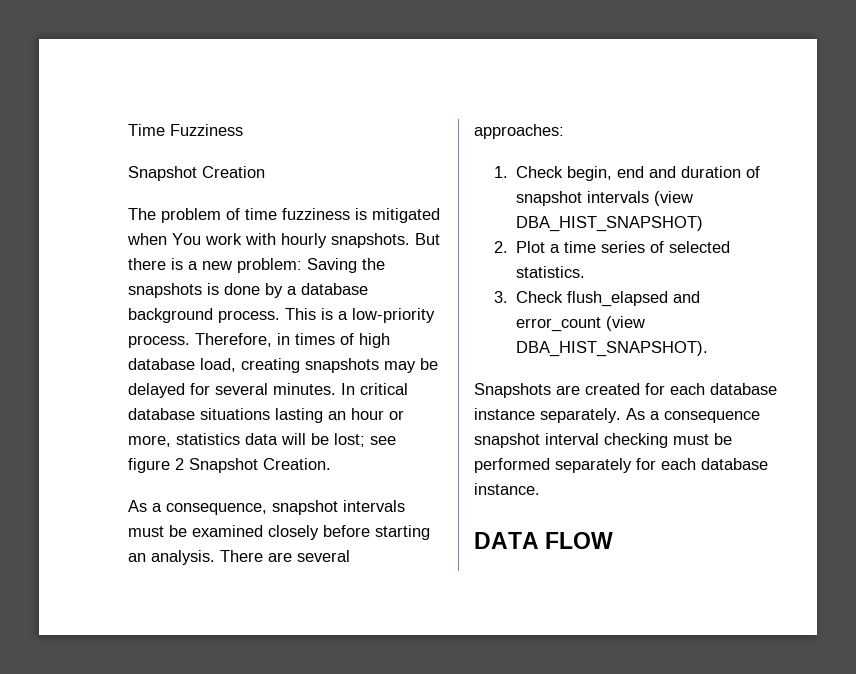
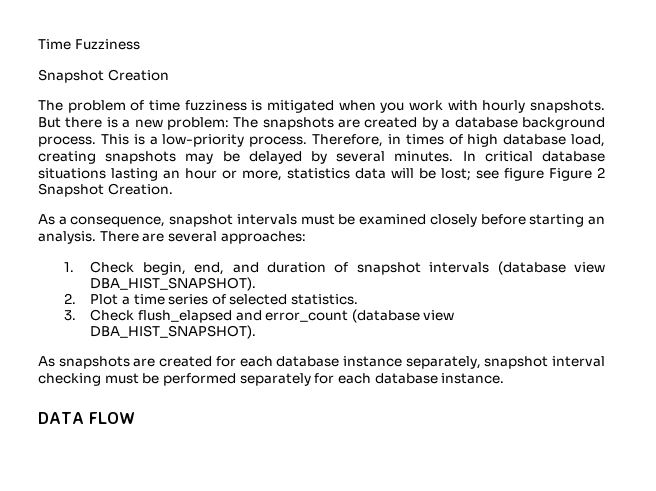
[172,233,201,245] You -> [380,102,405,113] you
[307,258,385,273] [128,283,260,298] Saving the snapshots is done -> [233,117,418,130] The snapshots are created
[190,383,210,395] for -> [310,151,327,164] by
(170, 465) none -> [549,168,592,181] Figure
[617,166,645,178] end -> [194,262,225,275] end,
[654,191,694,206] [516,216,704,232] (view DBA_HIST_SNAPSHOT) -> [497,261,605,275] [90,277,257,291] (database view DBA_HIST_SNAPSHOT).
[606,316,646,331] [516,341,709,357] [474,383,551,398] (view DBA_HIST_SNAPSHOT). // Snapshots -> [351,309,455,323] [90,325,257,339] [38,356,130,369] (database view DBA_HIST_SNAPSHOT). // As snapshots
[540,408,760,423] separately. As a consequence -> [405,356,481,369] separately,

